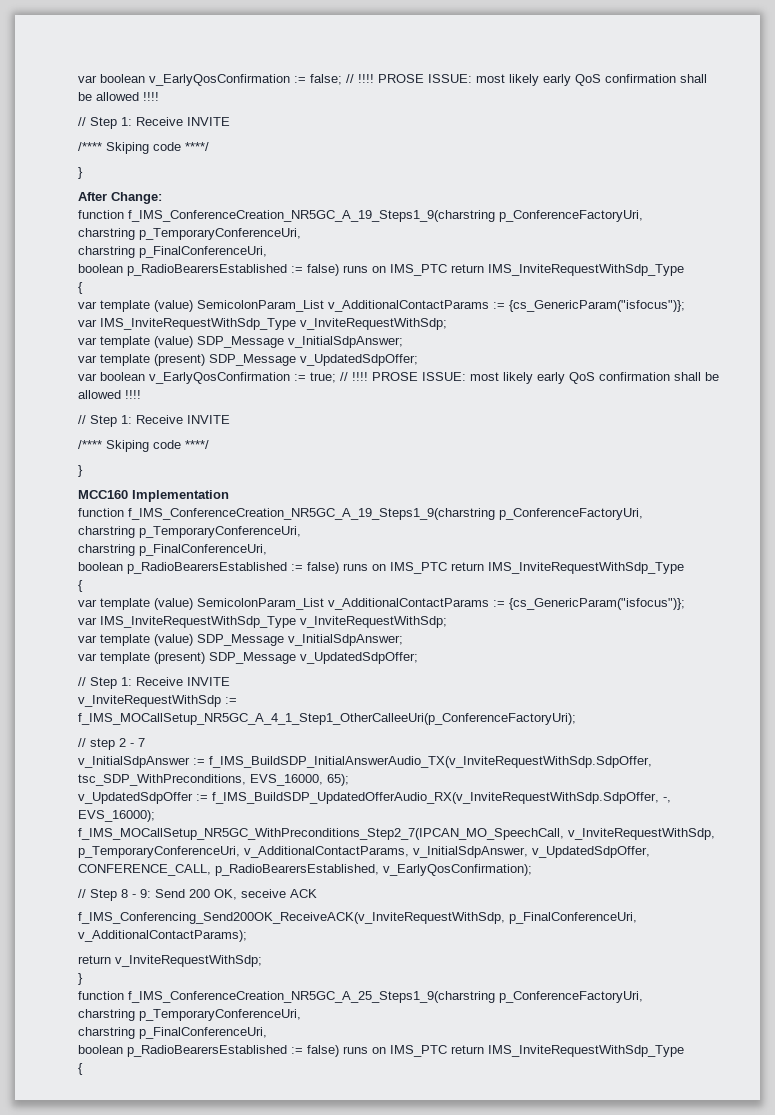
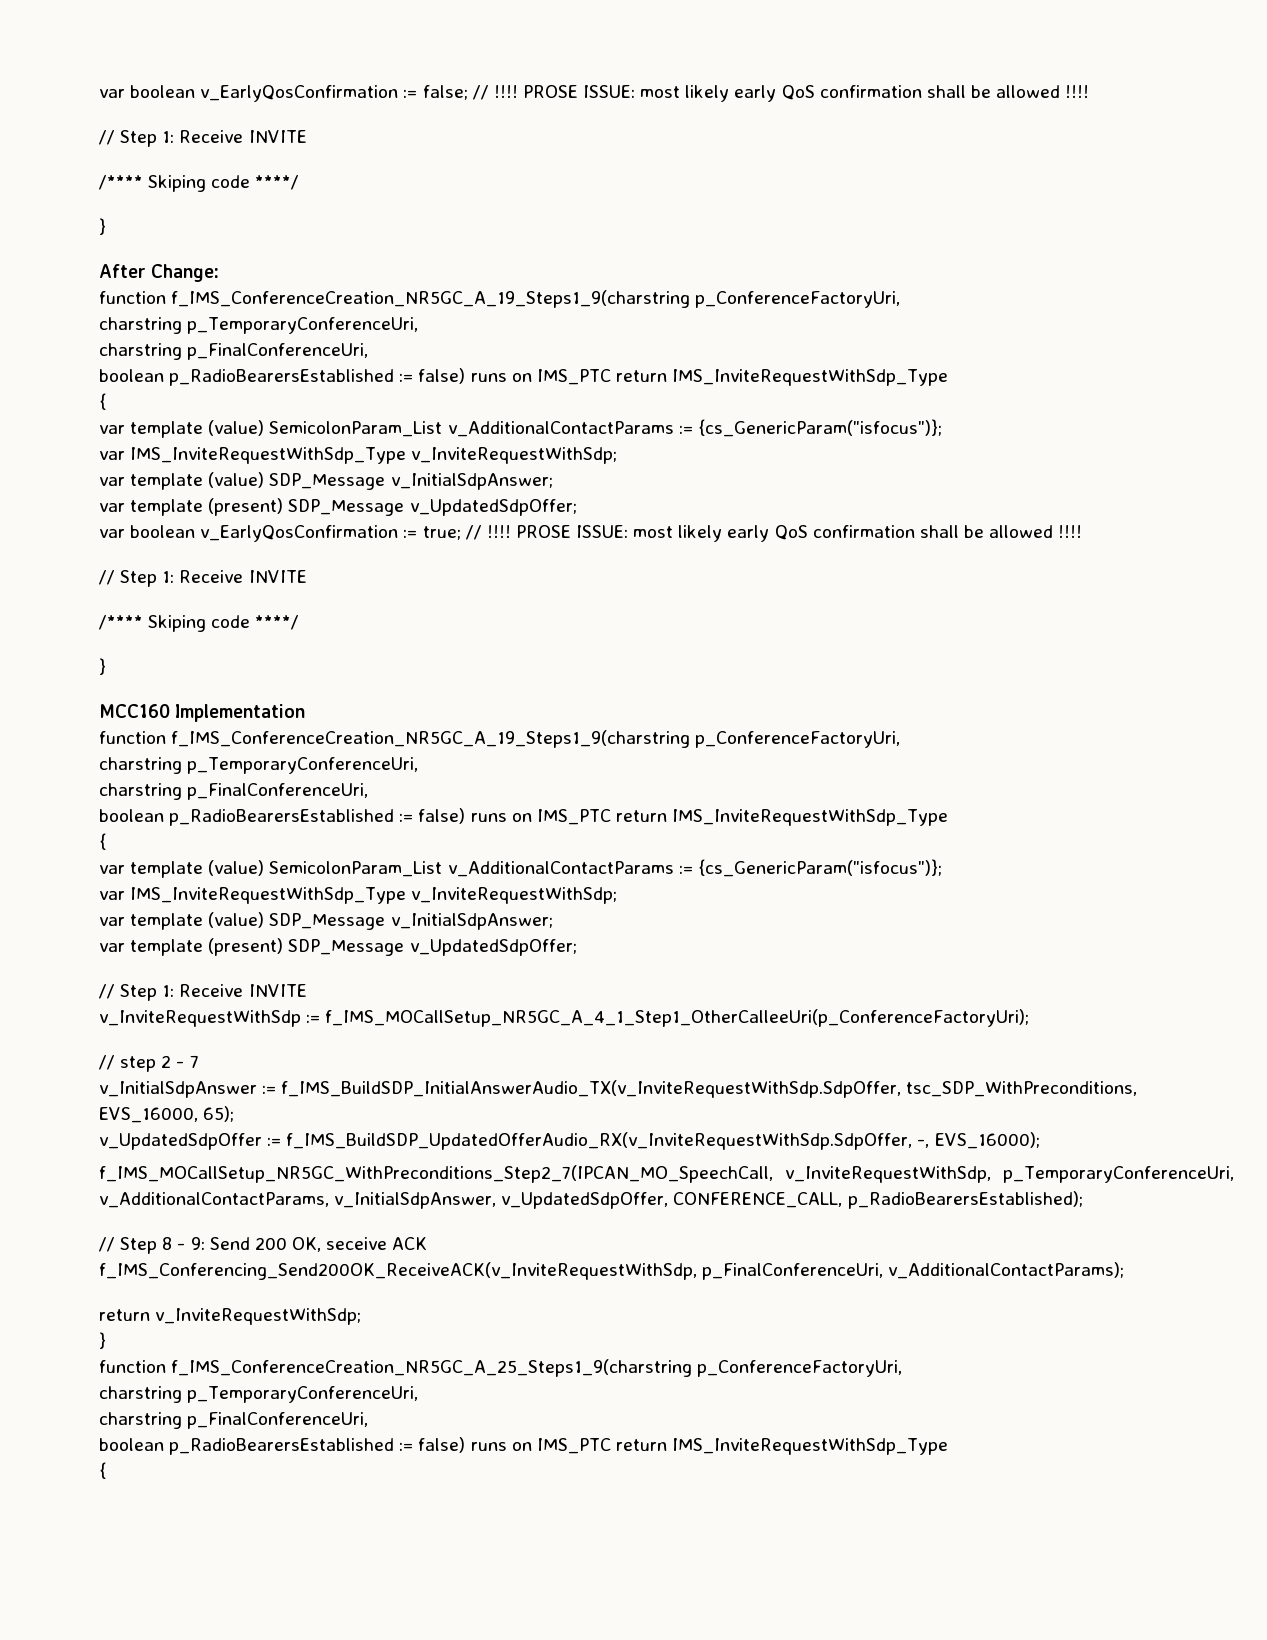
[215,864,532,876] p_RadioBearersEstablished, v_EarlyQosConfirmation); -> [847,1191,1083,1209] p_RadioBearersEstablished);

